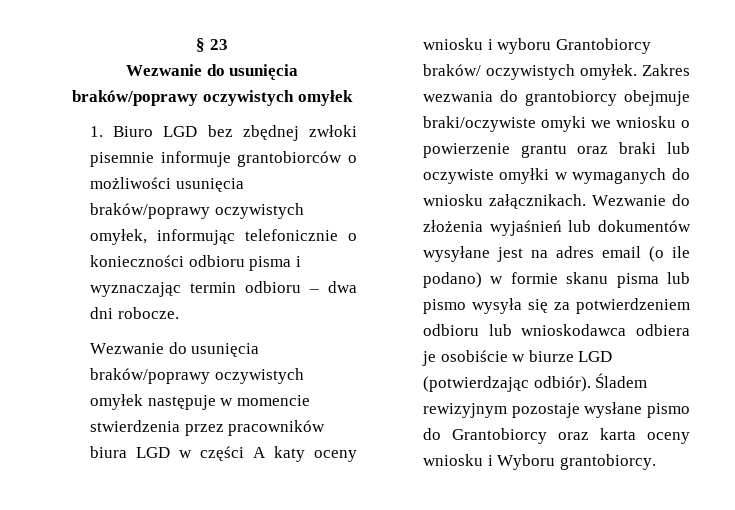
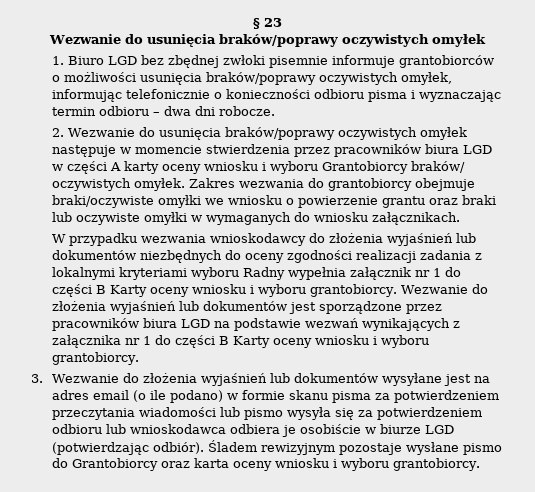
(179, 313) none -> [52,128,65,137] 2.
[273,446,305,462] katy -> [124,161,160,174] karty
[540,116,586,132] omyki -> [158,195,202,208] omyłki
(586, 201) none -> [52,233,477,246] [52,250,483,263] [52,267,462,280] [52,284,489,297] [52,301,443,314] [52,318,461,331] [52,335,430,348] [52,352,140,365] [31,374,43,383] // W przypadku wezwania wnioskodawcy do złożenia wyjaśnień lub dokumentów niezbędnych do oceny zgodności realizacji zadania z lokalnymi kryteriami wyboru Radny wypełnia załącznik nr 1 do części B Karty oceny wniosku i wyboru grantobiorcy. Wezwanie do złożenia wyjaśnień lub dokumentów jest sporządzone przez pracowników biura LGD na podstawie wezwań wynikających z załącznika nr 1 do części B Karty oceny wniosku i wyboru grantobiorcy. // 3.
(659, 280) none -> [375,390,500,403] [52,407,217,420] za potwierdzeniem przeczytania wiadomości
[497,454,556,470] Wyboru -> [341,458,390,471] wyboru

